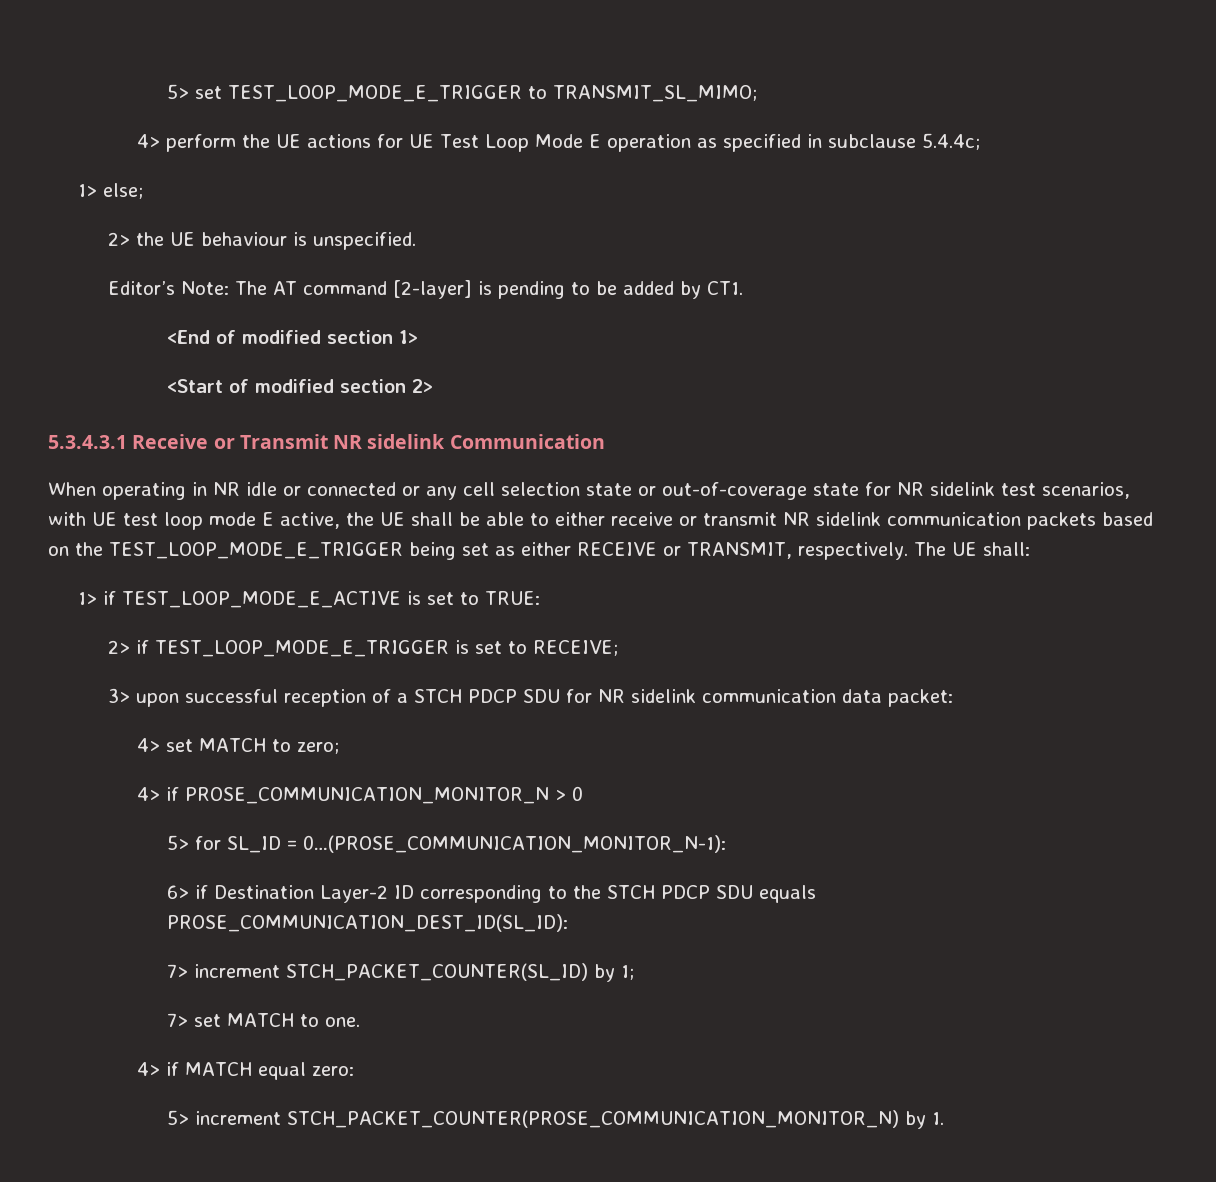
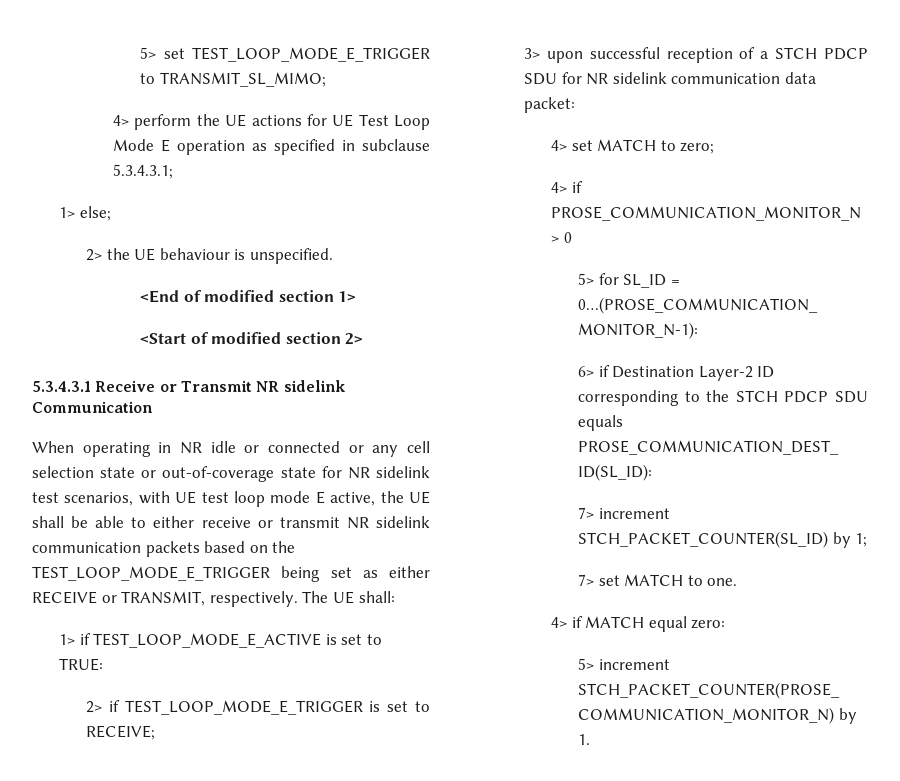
[922,133,981,150] 5.4.4c; -> [113,164,174,179] 5.3.4.3.1;
[107,280,744,299] // Editor’s Note: The AT command [2-layer] is pending to be added by CT1. -> (333, 256) none

